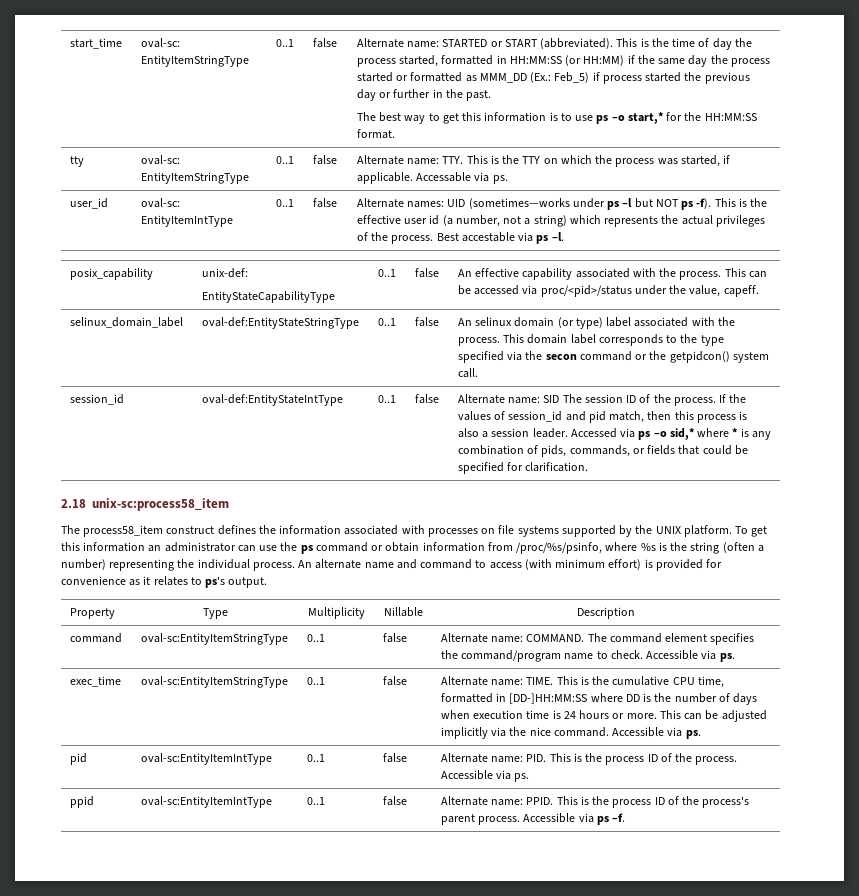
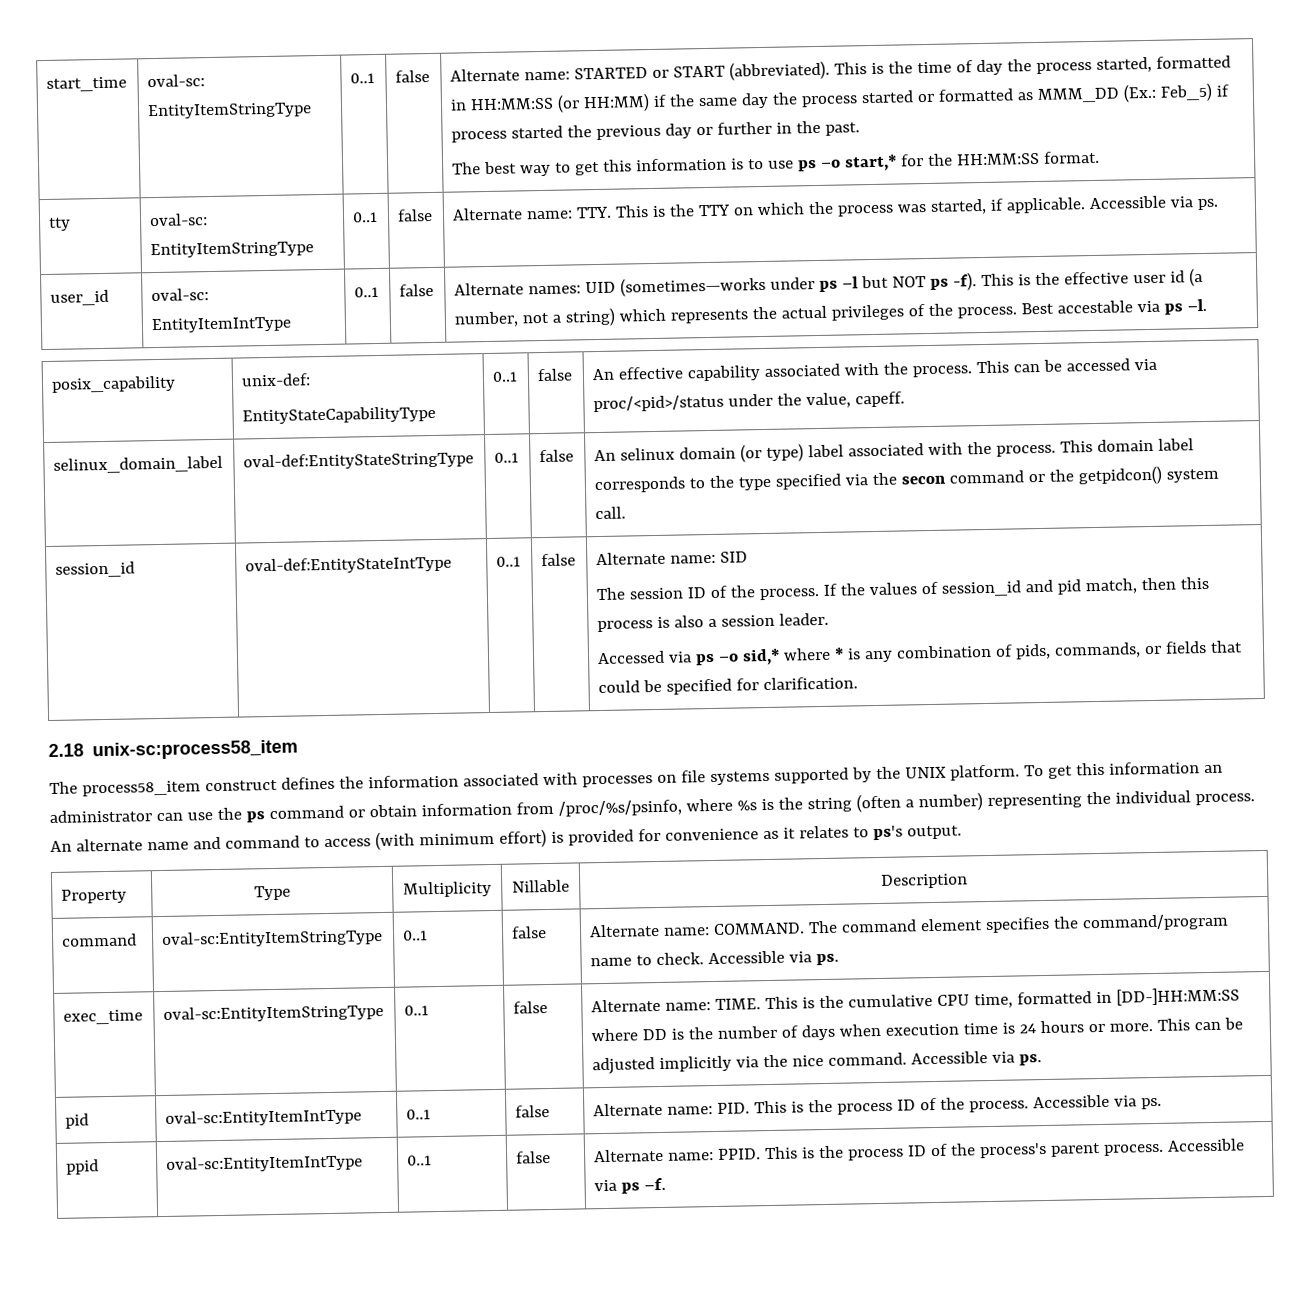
[416,172,472,182] Accessable -> [1088,195,1166,210] Accessible
(560, 399) none -> (749, 557) //
(568, 433) none -> (830, 619) //

